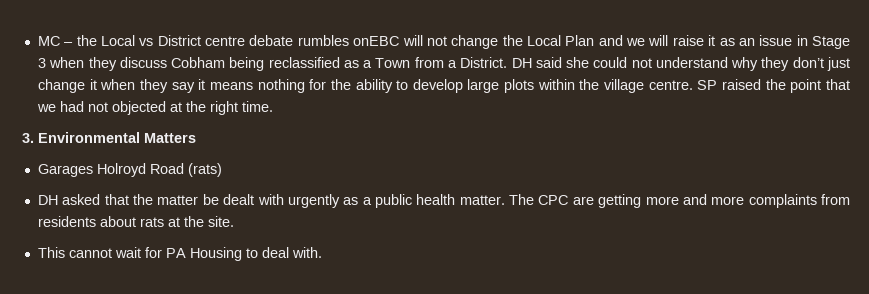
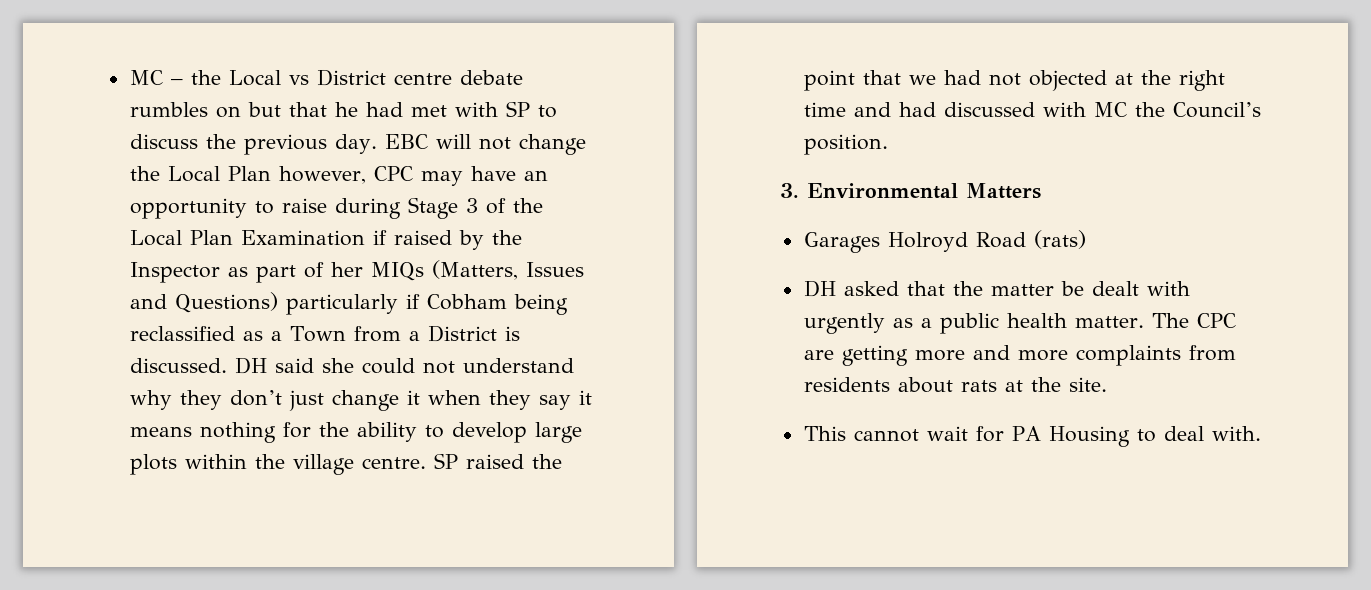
[353,36,400,46] onEBC -> [215,101,557,118] [129,134,428,155] on but that he had met with SP to discuss the previous day. EBC
[598,35,850,49] [37,57,167,71] and we will raise it as an issue in Stage 3 when they discuss -> [278,166,548,186] [129,197,543,219] [129,230,522,250] [129,260,584,283] [129,292,420,315] however, CPC may have an opportunity to raise during Stage 3 of the Local Plan Examination if raised by the Inspector as part of her MIQs (Matters, Issues and Questions) particularly if
[460,57,508,68] District. -> [427,325,520,342] [129,358,227,373] District is discussed.
[241,101,273,112] time. -> [803,102,1261,118] [803,134,888,155] time and had discussed with MC the Council’s position.

